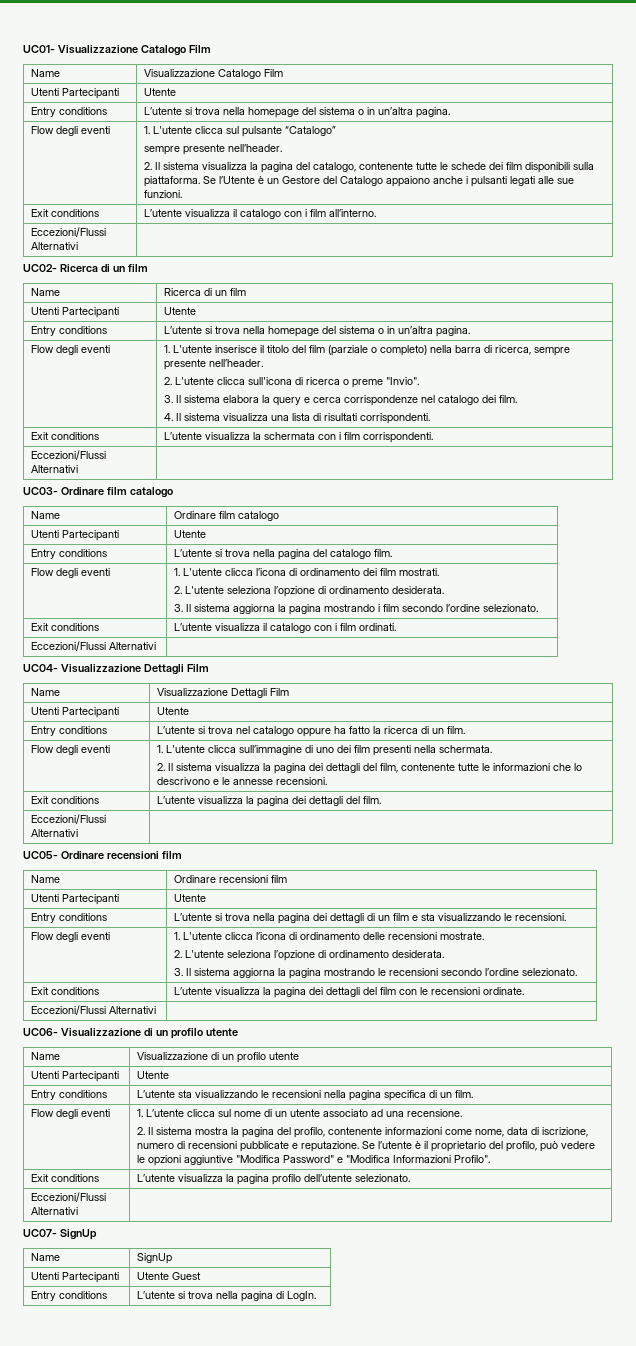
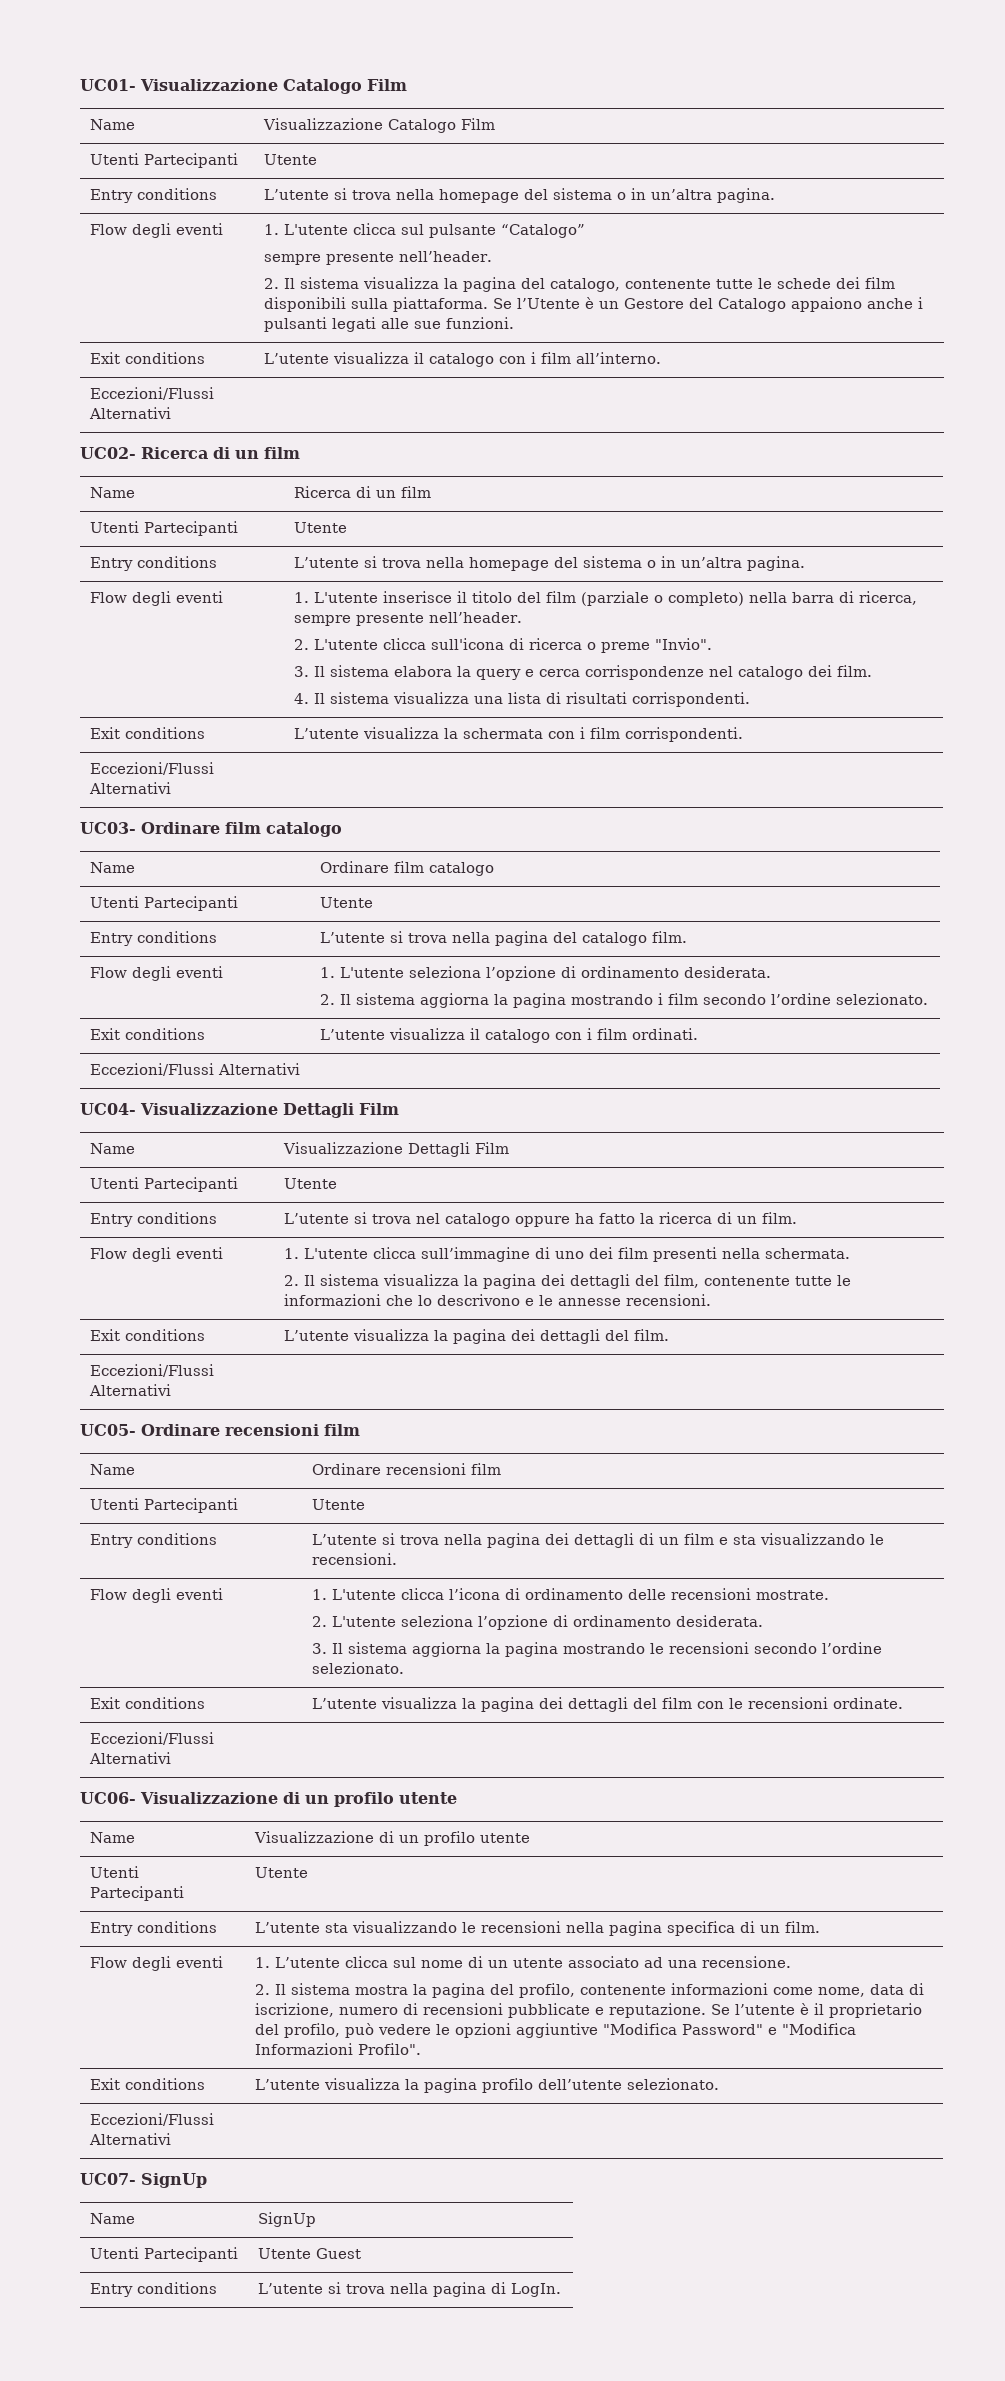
[225,568,440,576] [174,586,445,597] [174,604,184,612] clicca l’icona di ordinamento dei film mostrati. // 2. L'utente seleziona l’opzione di ordinamento desiderata. // 3. -> [408,966,771,981] [319,994,335,1005] seleziona l’opzione di ordinamento desiderata. // 2.

